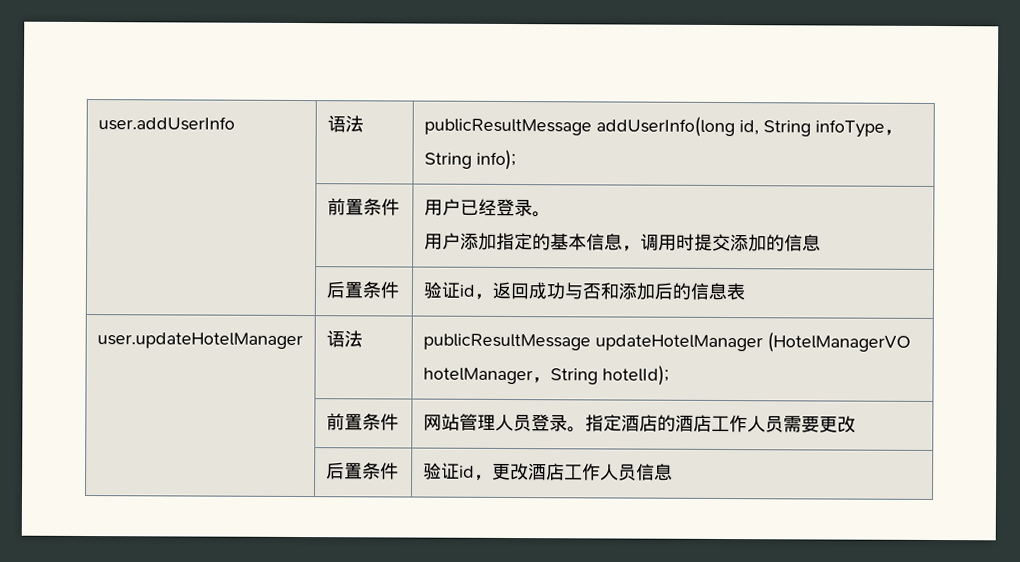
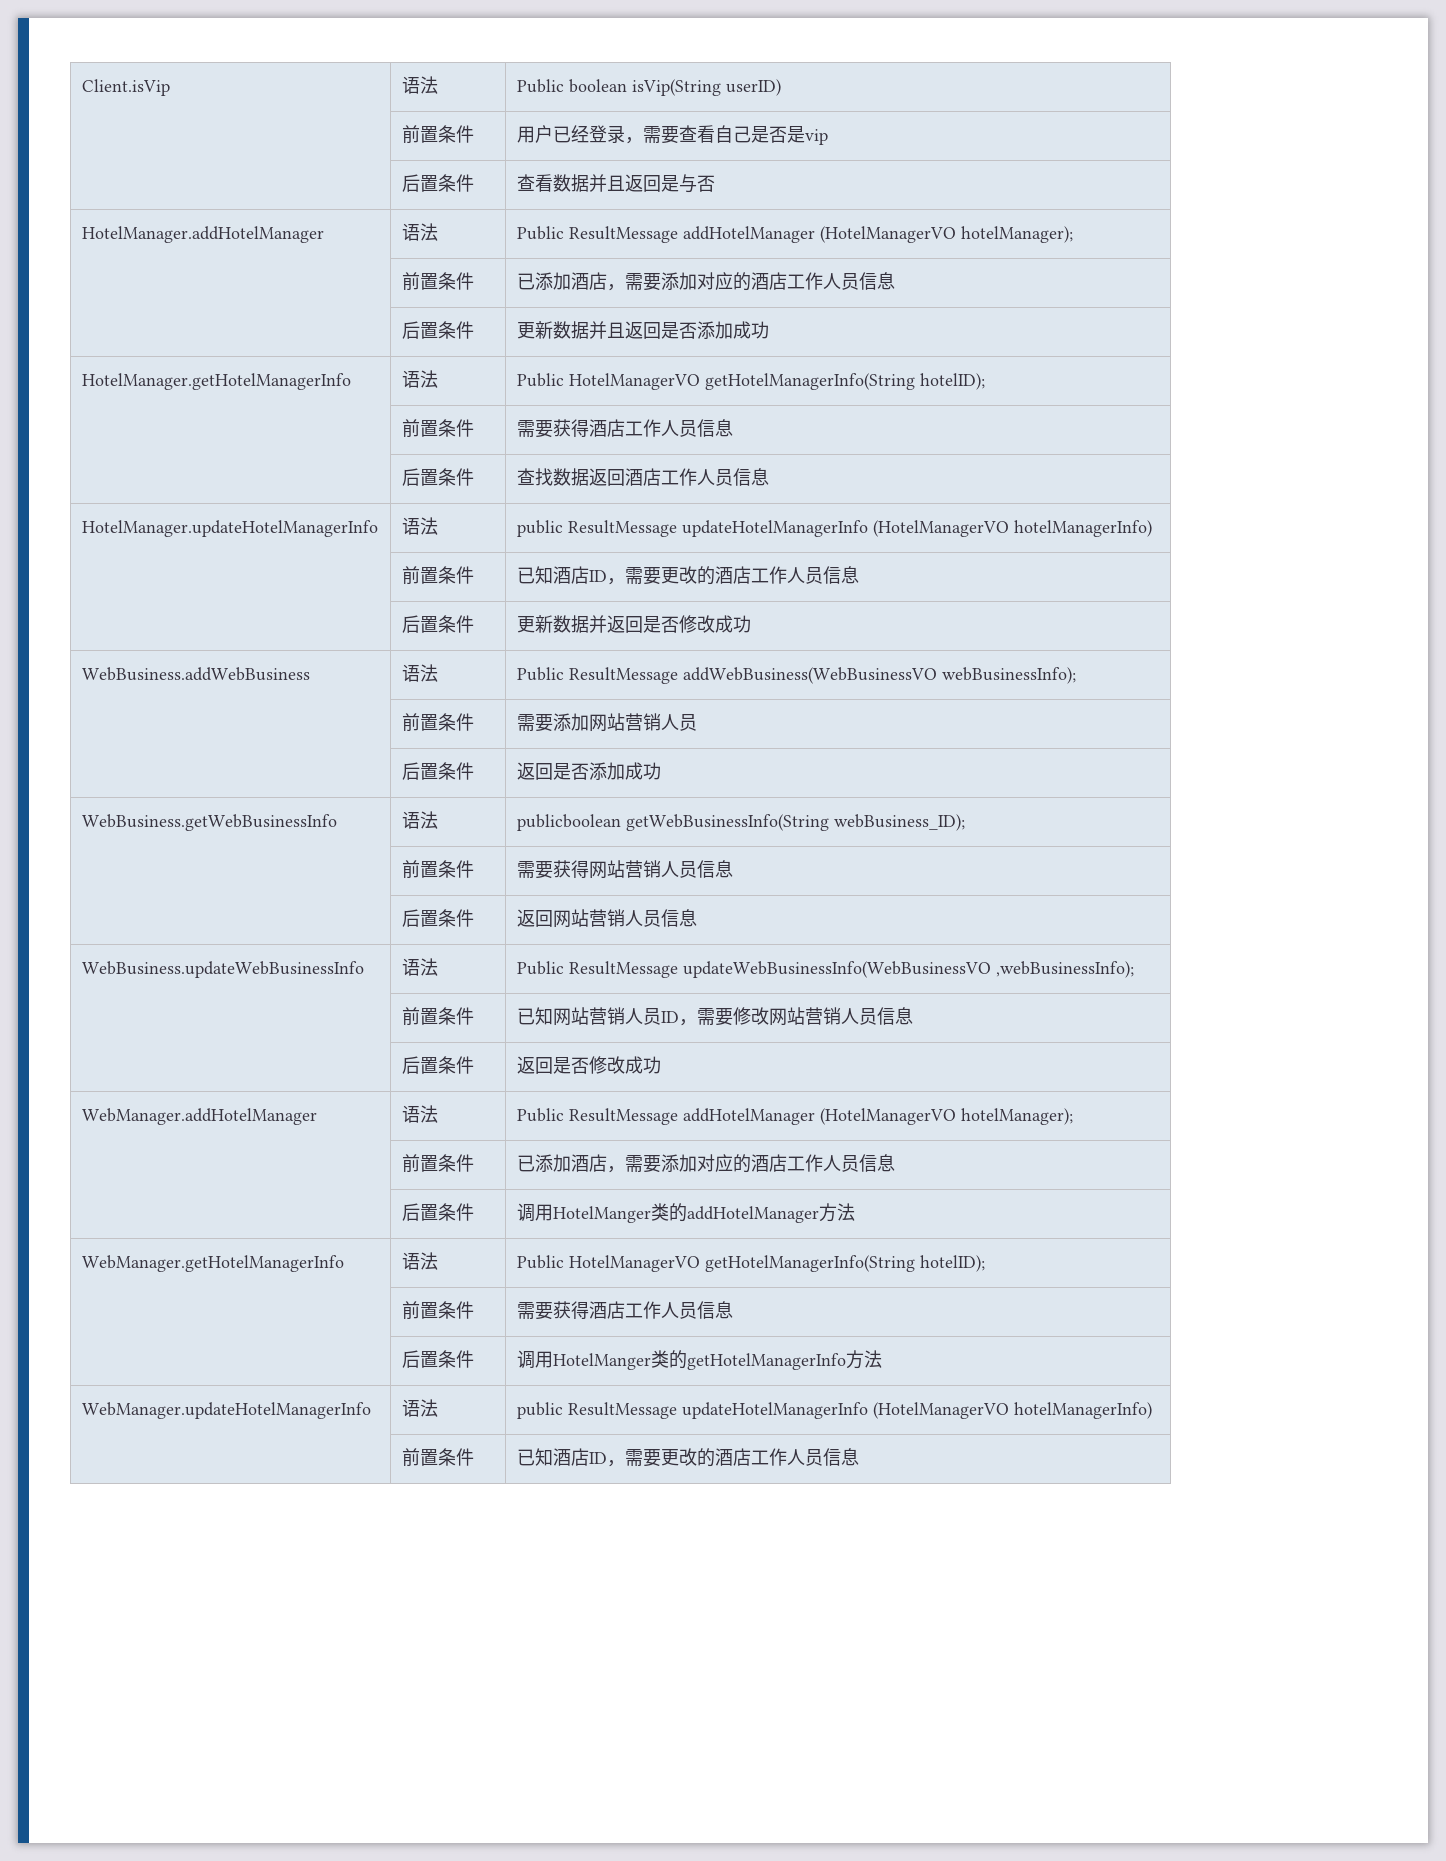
[97,116,235,131] [326,115,364,133] [423,116,903,138] [423,149,516,171] user.addUserInfo | 语法 | publicResultMessage addUserInfo(long id, String infoType，String info); -> [81,79,170,96] [401,76,438,94] [516,79,781,96] Client.isVip | 语法 | Public boolean isVip(String userID)
[531,211,551,218] [423,232,821,252] [325,281,399,299] [422,281,745,301] [96,332,303,350] [325,330,363,348] [422,332,911,353] [422,365,669,386] [325,413,399,431] [422,413,856,433] [325,462,399,480] [422,462,529,481] 。 // 用户添加指定的基本信息，调用时提交添加的信息 // | 后置条件 | 验证id，返回成功与否和添加后的信息表 // user.updateHotelManager | 语法 | publicResultMessage updateHotelManager (HotelManagerVO hotelManager，String hotelId); // | 前置条件 | 网站管理人员登录。指定酒店的酒店工作人员需要更改 // | 后置条件 | 验证id，更改 -> [624,125,828,145] [401,174,474,192] [516,174,715,193] [81,226,324,243] [401,223,438,241] [516,226,1073,243] [401,272,474,290] [516,272,895,291] [401,321,474,339] [516,321,769,339] [81,373,351,390] [401,370,438,388] [516,373,985,390] [401,419,474,437] [516,419,733,438] [401,468,474,486] [516,468,769,486] [81,520,378,537] [401,517,438,535] [516,520,1152,537] [401,566,474,584] [516,566,859,585] [401,615,474,633] [516,615,751,633] [81,667,310,681] [401,664,438,682] [516,667,1076,684] [401,713,474,731] [516,713,697,732] [401,762,474,780] [516,762,661,780] [81,814,337,831] [401,811,438,829] [516,814,965,831] [401,860,474,878] [516,860,733,879] [401,909,474,927] [516,909,697,928] [81,961,364,978] [401,958,438,976] [516,961,1134,978] [401,1007,474,1025] [516,1007,913,1026] [401,1056,474,1074] [516,1056,661,1074] [81,1108,317,1125] [401,1105,438,1123] [516,1108,1073,1125] [401,1154,474,1172] [516,1154,895,1173] [401,1203,474,1221] [516,1203,855,1223] [81,1255,344,1272] [401,1252,438,1270] [516,1255,985,1272] [401,1301,474,1319] [516,1301,733,1320] [401,1350,474,1368] [516,1350,882,1370] [81,1402,371,1419] [401,1399,438,1417] [516,1402,1152,1419] [401,1448,474,1466] [516,1448,715,1467] ，需要查看自己是否是vip // | 后置条件 | 查看数据并且返回是与否 // HotelManager.addHotelManager | 语法 | Public ResultMessage addHotelManager (HotelManagerVO hotelManager); // | 前置条件 | 已添加酒店，需要添加对应的酒店工作人员信息 // | 后置条件 | 更新数据并且返回是否添加成功 // HotelManager.getHotelManagerInfo | 语法 | Public HotelManagerVO getHotelManagerInfo(String hotelID); // | 前置条件 | 需要获得酒店工作人员信息 // | 后置条件 | 查找数据返回酒店工作人员信息 // HotelManager.updateHotelManagerInfo | 语法 | public ResultMessage updateHotelManagerInfo (HotelManagerVO hotelManagerInfo) // | 前置条件 | 已知酒店ID，需要更改的酒店工作人员信息 // | 后置条件 | 更新数据并返回是否修改成功 // WebBusiness.addWebBusiness | 语法 | Public ResultMessage addWebBusiness(WebBusinessVO webBusinessInfo); // | 前置条件 | 需要添加网站营销人员 // | 后置条件 | 返回是否添加成功 // WebBusiness.getWebBusinessInfo | 语法 | publicboolean getWebBusinessInfo(String webBusiness_ID); // | 前置条件 | 需要获得网站营销人员信息 // | 后置条件 | 返回网站营销人员信息 // WebBusiness.updateWebBusinessInfo | 语法 | Public ResultMessage updateWebBusinessInfo(WebBusinessVO ,webBusinessInfo); // | 前置条件 | 已知网站营销人员ID，需要修改网站营销人员信息 // | 后置条件 | 返回是否修改成功 // WebManager.addHotelManager | 语法 | Public ResultMessage addHotelManager (HotelManagerVO hotelManager); // | 前置条件 | 已添加酒店，需要添加对应的酒店工作人员信息 // | 后置条件 | 调用HotelManger类的addHotelManager方法 // WebManager.getHotelManagerInfo | 语法 | Public HotelManagerVO getHotelManagerInfo(String hotelID); // | 前置条件 | 需要获得酒店工作人员信息 // | 后置条件 | 调用HotelManger类的getHotelManagerInfo方法 // WebManager.updateHotelManagerInfo | 语法 | public ResultMessage updateHotelManagerInfo (HotelManagerVO hotelManagerInfo) // | 前置条件 | 已知酒店ID，需要更改的

